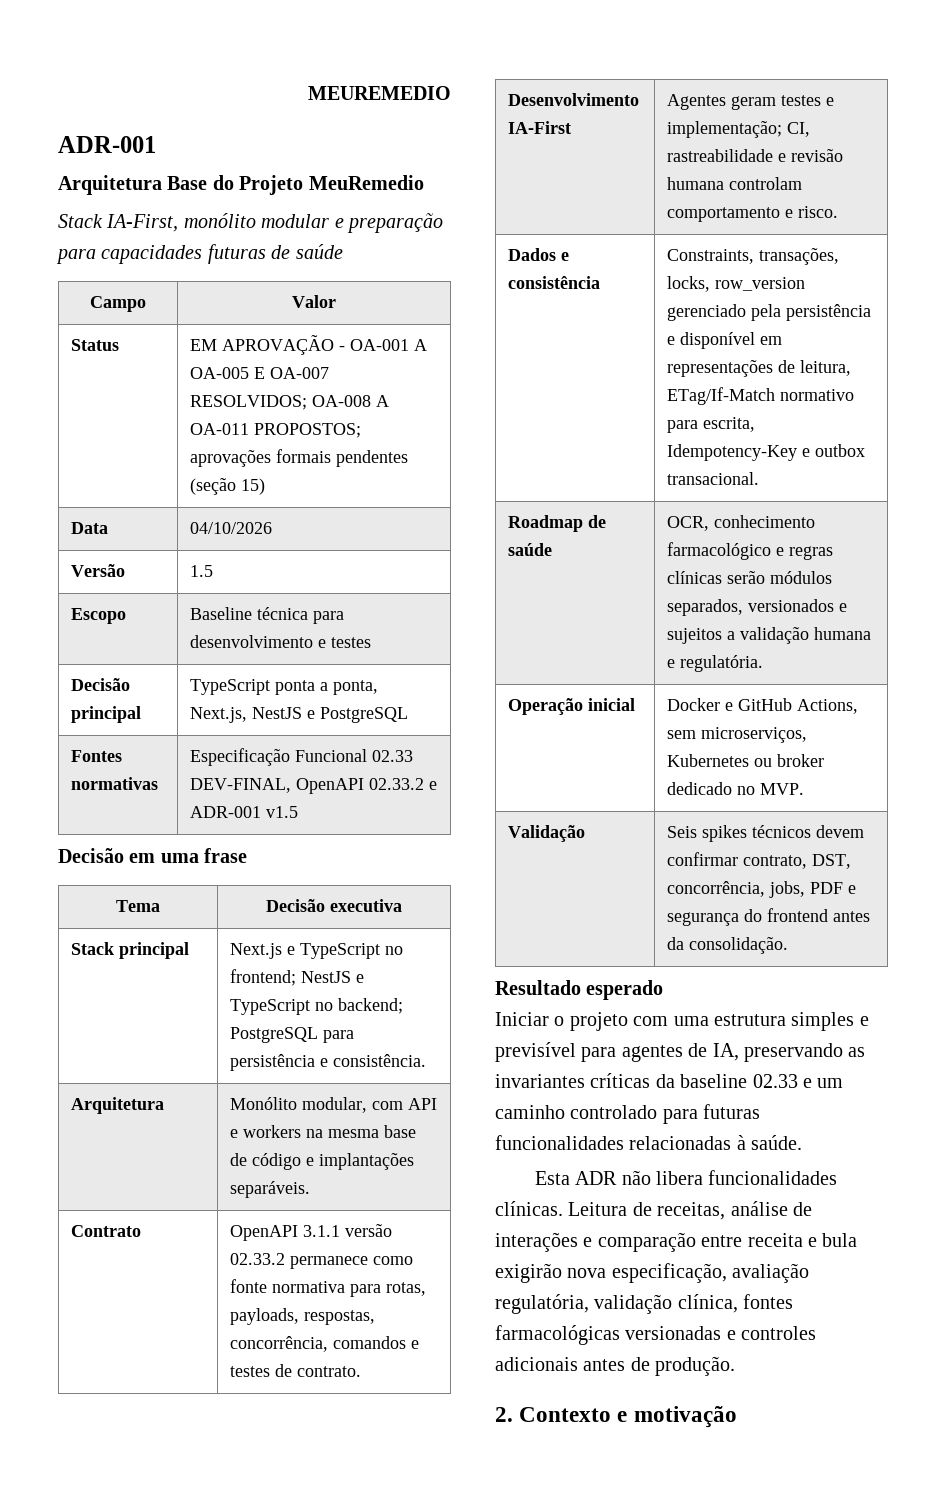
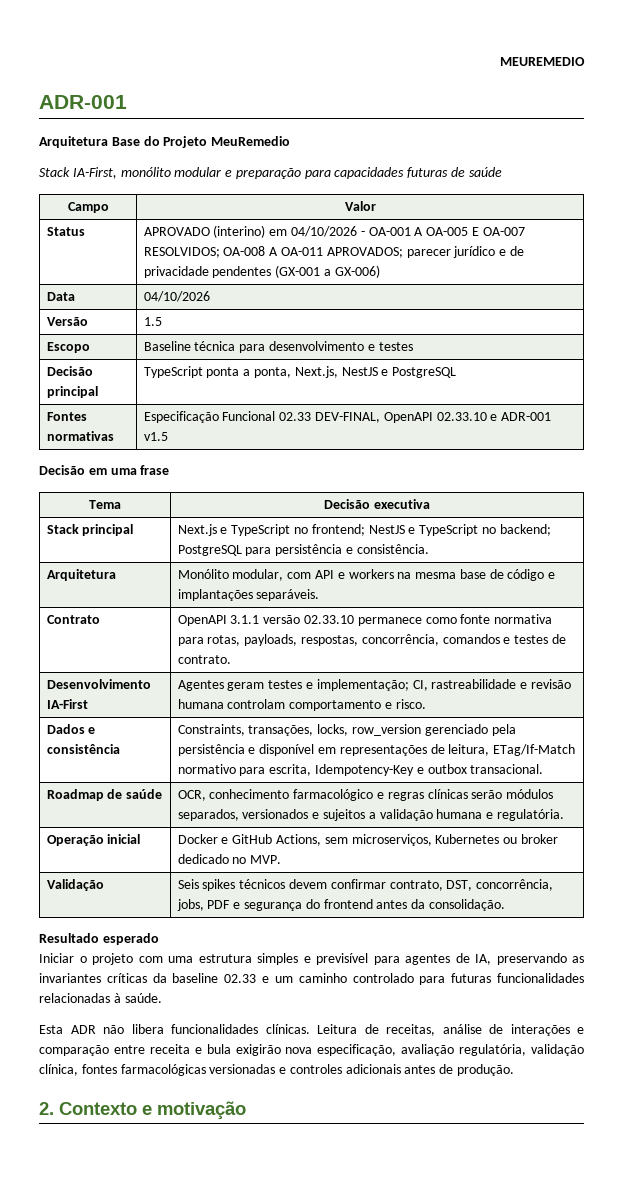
[190,335,335,355] EM APROVAÇÃO -> [143,225,358,238] APROVADO (interino) em 04/10/2026
[254,423,362,438] [190,449,409,467] [190,478,266,495] PROPOSTOS; aprovações formais pendentes (seção 15) -> [326,246,524,258] [143,265,380,278] APROVADOS; parecer jurídico e de privacidade pendentes (GX-001 a GX-006)
[369,778,425,790] 02.33.2 -> [436,412,487,421] 02.33.10
[230,1253,286,1265] 02.33.2 -> [304,615,355,624] 02.33.10

